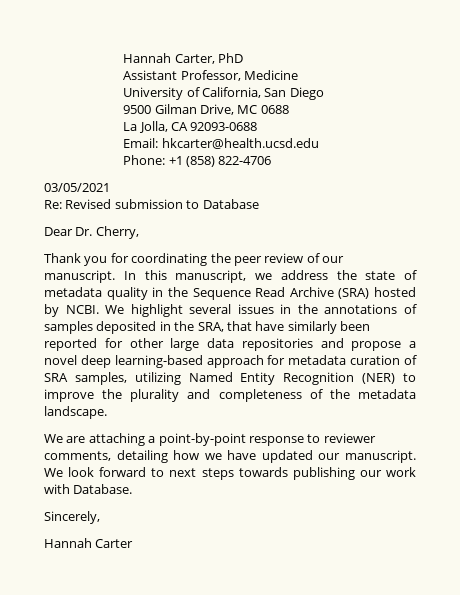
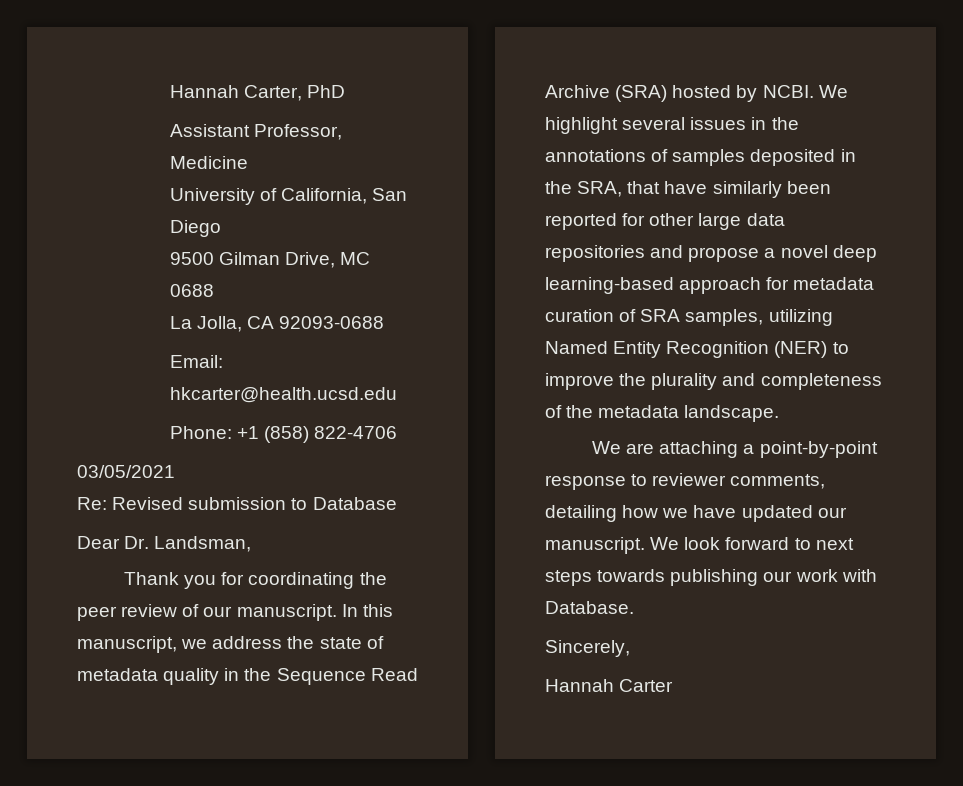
[95,226,139,239] Cherry, -> [154,536,252,552] Landsman,

